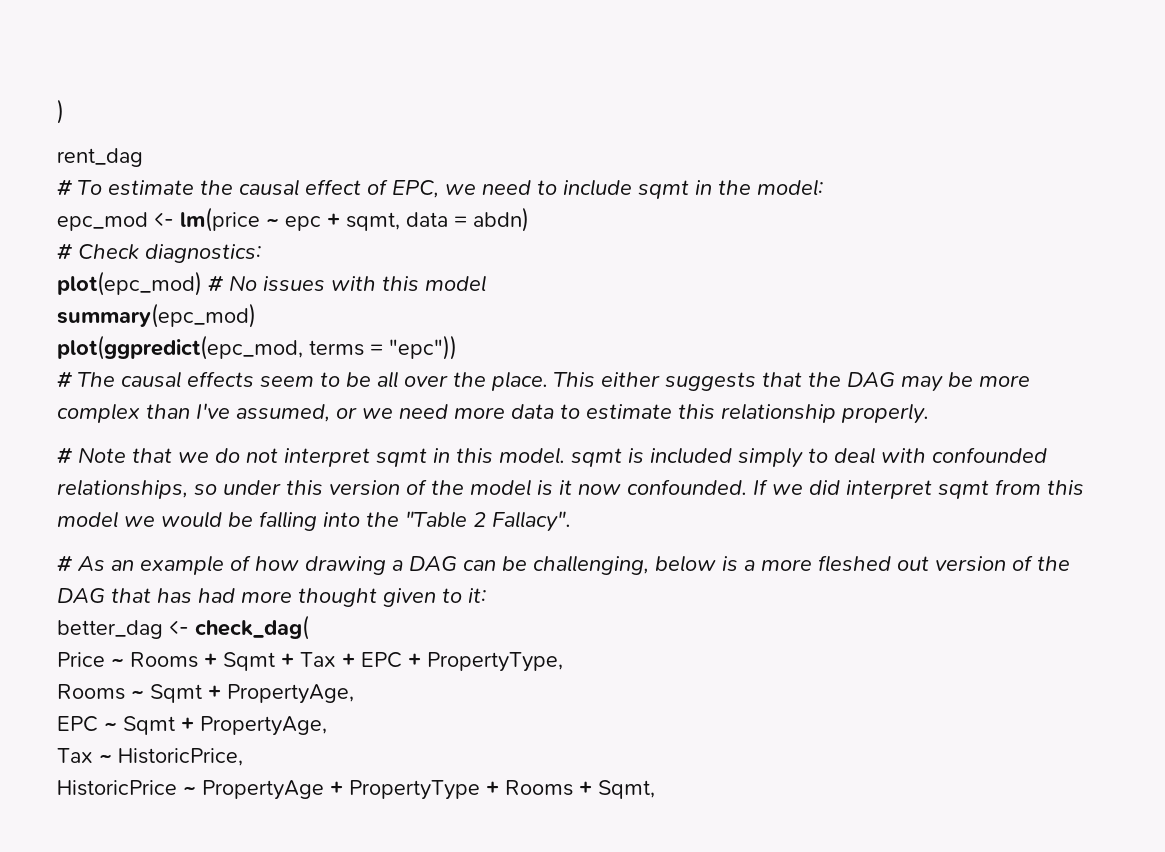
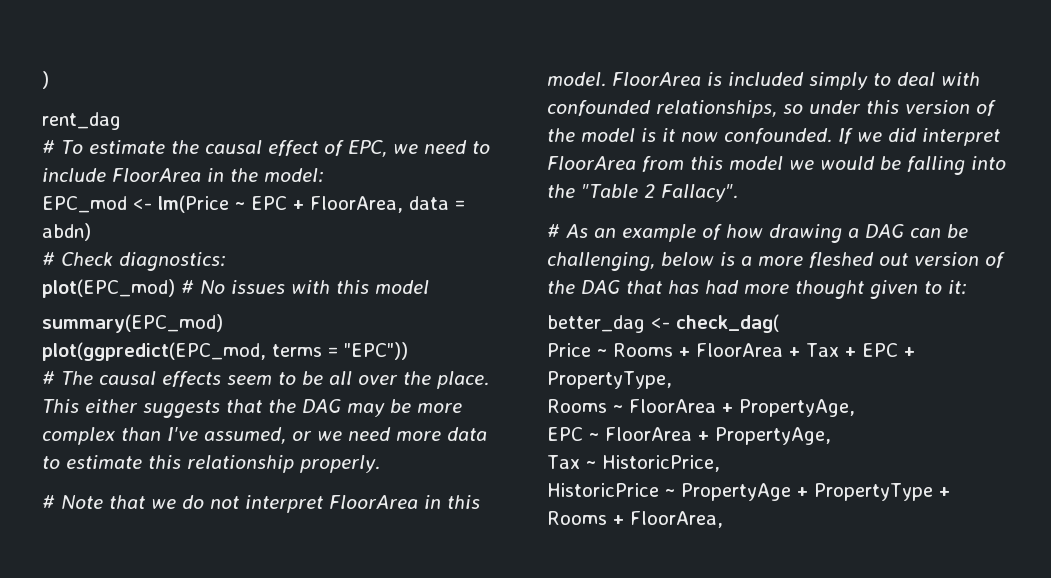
[638,180,689,199] sqmt -> [112,168,201,182] FloorArea
[57,207,400,232] epc_mod <- lm(price ~ epc + sqmt, -> [42,195,403,213] EPC_mod <- lm(Price ~ EPC + FloorArea,
[57,271,202,296] plot(epc_mod) -> [42,279,175,298] plot(EPC_mod)
[57,303,256,328] [57,335,303,360] summary(epc_mod) // plot(ggpredict(epc_mod, -> [42,314,223,333] [42,342,266,361] summary(EPC_mod) // plot(ggpredict(EPC_mod,
[389,335,457,360] "epc")) -> [344,342,408,360] "EPC"))
[376,448,427,467] sqmt -> [329,495,418,509] FloorArea
[571,448,622,467] sqmt -> [612,72,701,86] FloorArea
[938,480,989,499] sqmt -> [547,156,636,170] FloorArea
[223,652,275,671] Sqmt -> [696,343,783,357] FloorArea
[150,684,202,703] Sqmt -> [629,399,716,413] FloorArea
[123,716,175,735] Sqmt -> [605,427,692,441] FloorArea
[598,780,655,799] Sqmt, -> [630,511,723,528] FloorArea,

